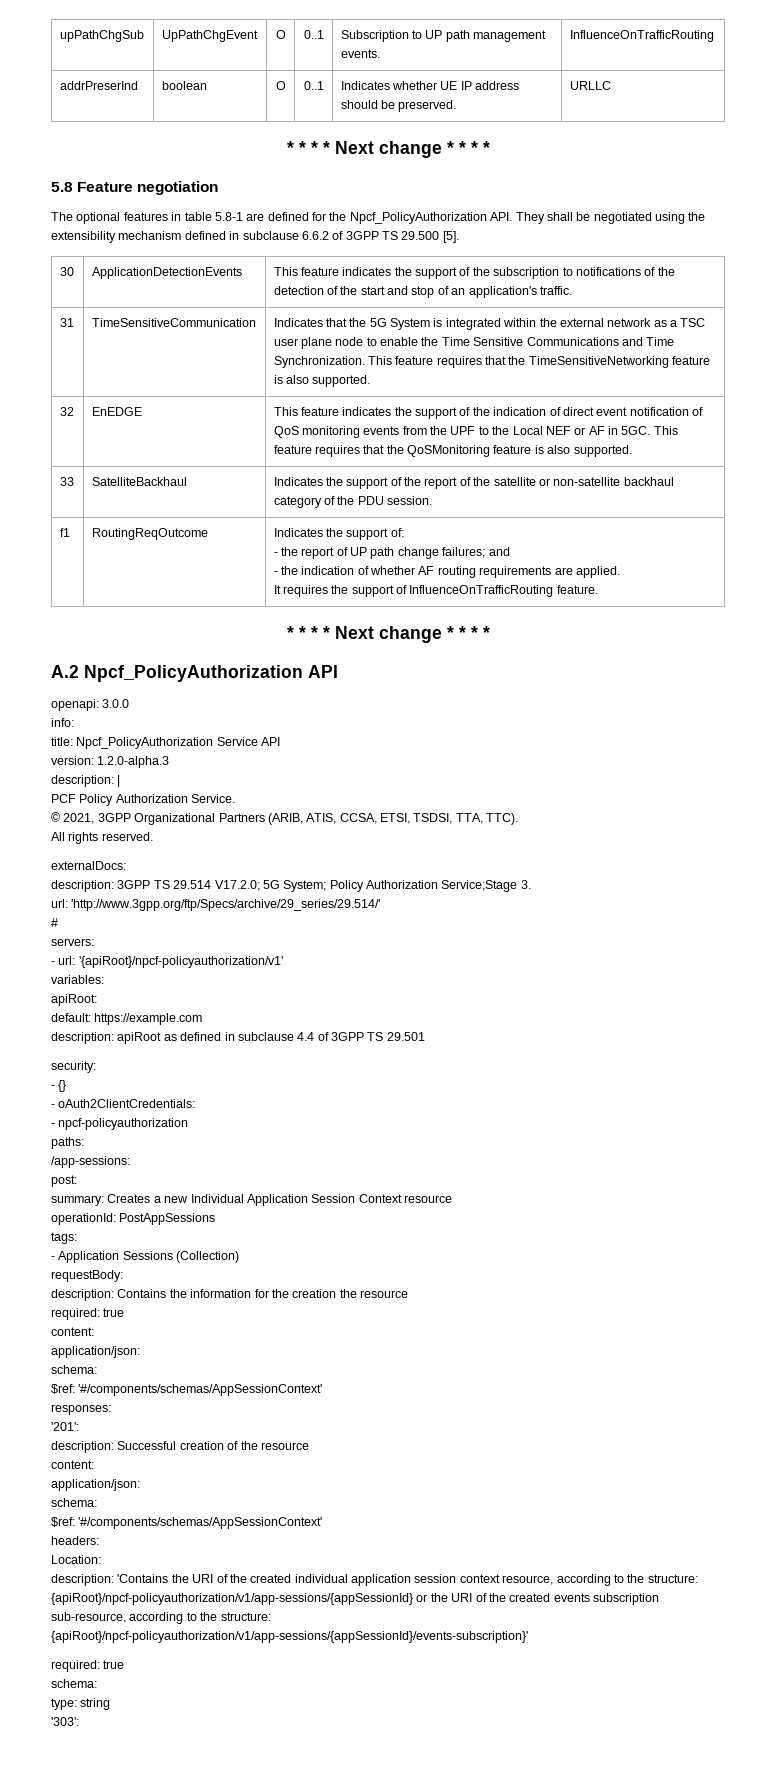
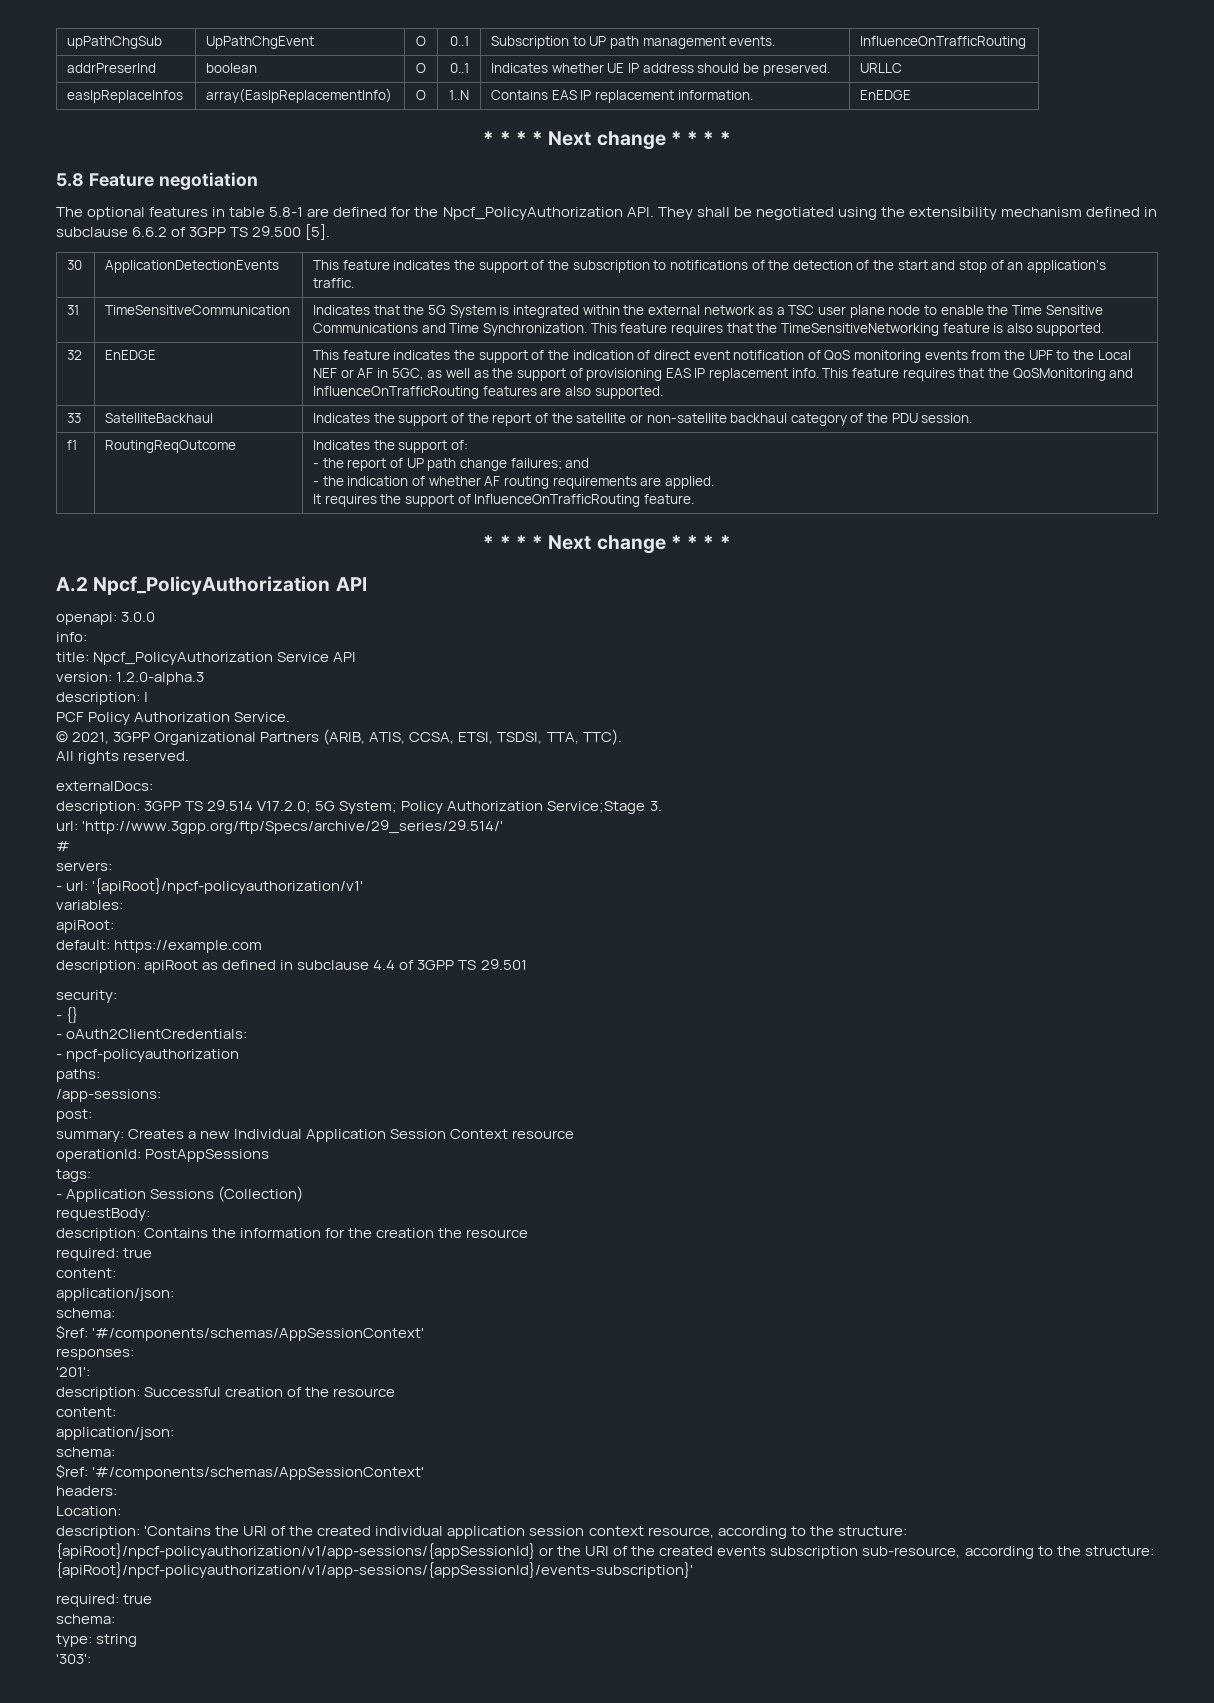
(611, 85) none -> [67,90,184,103] [206,88,393,103] [416,90,426,100] [449,90,469,100] [491,90,753,103] [860,90,912,100] // easIpReplaceInfos | array(EasIpReplacementInfo) | O | 1..N | Contains EAS IP replacement information. | EnEDGE
[621,426,651,435] 5GC. -> [391,368,819,381] 5GC, as well as the support of provisioning EAS IP replacement info.
[493,445,544,454] feature is -> [1109,368,1134,378] [313,386,562,399] and InfluenceOnTrafficRouting features are

